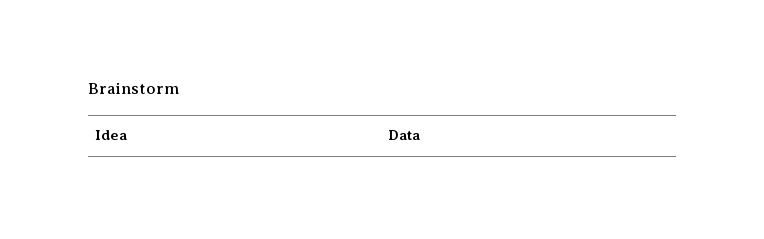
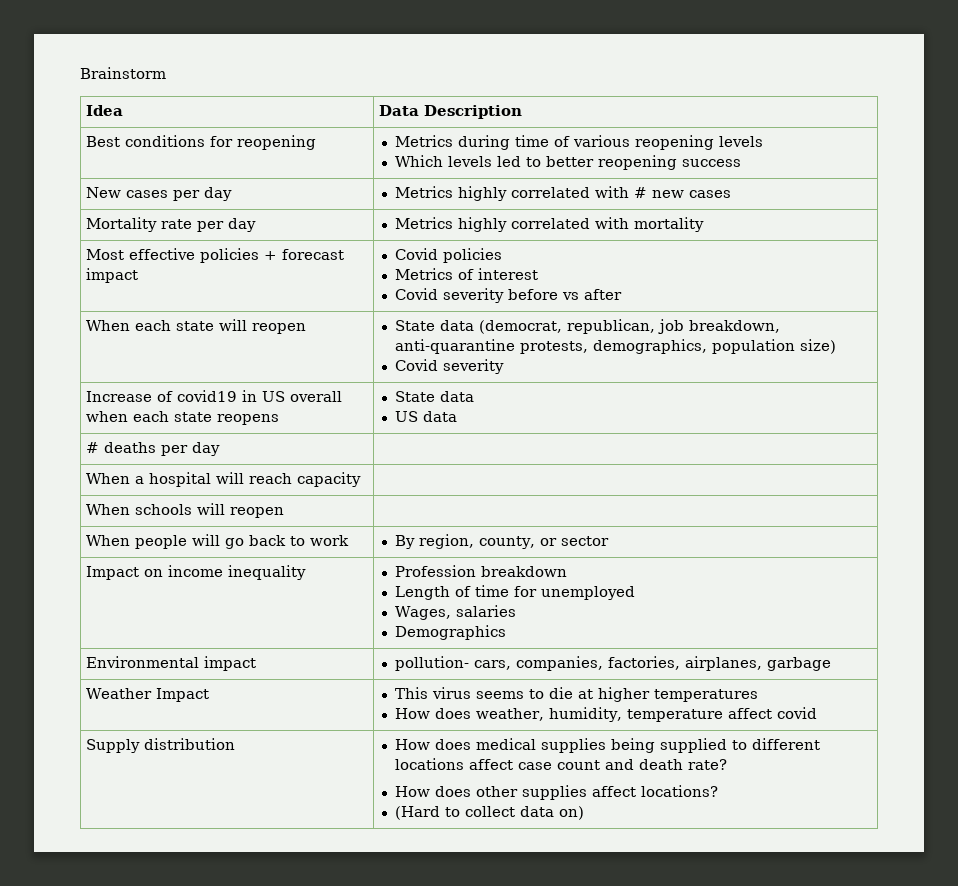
(421, 135) none -> [424,105,523,119] [86,135,317,150] [395,135,764,150] [395,155,742,170] [86,187,233,201] [395,186,732,201] [86,217,257,232] [395,217,705,232] [86,248,345,263] [86,268,139,283] [395,248,503,263] [395,268,539,280] [395,288,623,303] [86,319,307,334] [395,319,781,334] [395,339,837,354] [395,359,505,374] [86,390,343,402] [86,411,280,425] [395,391,475,402] [395,411,458,422] [86,442,221,456] [86,472,362,487] [86,503,285,518] [86,534,350,549] [395,534,610,549] [86,565,307,580] [395,565,568,577] [395,585,636,600] [395,605,517,620] [395,625,507,640] [86,656,257,671] [395,656,832,671] [86,688,210,702] [395,687,759,702] [395,707,818,722] [86,738,236,753] [395,738,821,753] [395,758,728,770] [395,785,719,800] [395,806,585,820] Description // Best conditions for reopening | Metrics during time of various reopening levels // Which levels led to better reopening success // New cases per day | Metrics highly correlated with # new cases // Mortality rate per day | Metrics highly correlated with mortality // Most effective policies + forecast impact | Covid policies // Metrics of interest // Covid severity before vs after // When each state will reopen | State data (democrat, republican, job breakdown, anti-quarantine protests, demographics, population size) // Covid severity // Increase of covid19 in US overall when each state reopens | State data // US data // # deaths per day | // When a hospital will reach capacity | // When schools will reopen | // When people will go back to work | By region, county, or sector // Impact on income inequality | Profession breakdown // Length of time for unemployed // Wages, salaries // Demographics // Environmental impact | pollution- cars, companies, factories, airplanes, garbage // Weather Impact | This virus seems to die at higher temperatures // How does weather, humidity, temperature affect covid // Supply distribution | How does medical supplies being supplied to different locations affect case count and death rate? // How does other supplies affect locations? // (Hard to collect data on)

